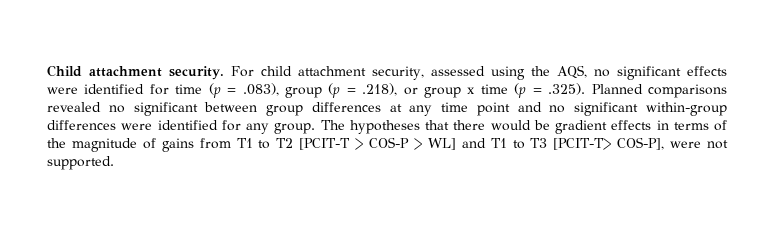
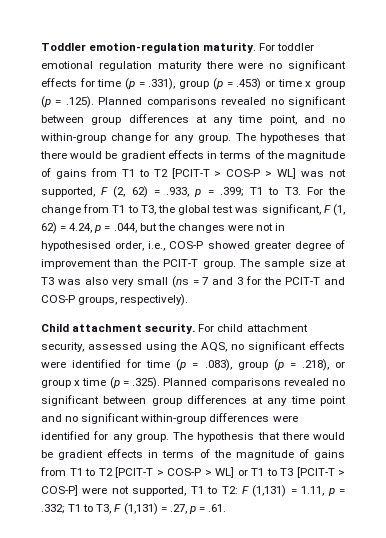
(47, 71) none -> [41,42,315,53] [41,60,347,71] [41,78,345,90] [41,96,346,108] [41,114,345,125] [41,132,347,143] [40,150,345,161] [41,168,346,179] [41,186,345,198] [41,204,345,216] [41,222,286,234] [41,240,345,251] [41,259,346,269] [41,276,346,288] [41,294,189,306] Toddler emotion-regulation maturity. For toddler emotional regulation maturity there were no significant effects for time (p = .331), group (p = .453) or time x group (p = .125). Planned comparisons revealed no significant between group differences at any time point, and no within-group change for any group. The hypotheses that there would be gradient effects in terms of the magnitude of gains from T1 to T2 [PCIT-T > COS-P > WL] was not supported, F (2, 62) = .933, p = .399; T1 to T3. For the change from T1 to T3, the global test was significant, F (1, 62) = 4.24, p = .044, but the changes were not in hypothesised order, i.e., COS-P showed greater degree of improvement than the PCIT-T group. The sample size at T3 was also very small (ns = 7 and 3 for the PCIT-T and COS-P groups, respectively). //
[349,120,420,134] hypotheses -> [197,432,255,442] hypothesis
[461,138,486,148] and -> [237,469,248,476] or
[553,137,728,150] [47,156,114,170] [PCIT-T> COS-P], were not supported. -> [296,467,345,478] [41,485,345,497] [41,503,227,515] [PCIT-T > COS-P] were not supported, T1 to T2: F (1,131) = 1.11, p = .332; T1 to T3, F (1,131) = .27, p = .61.

